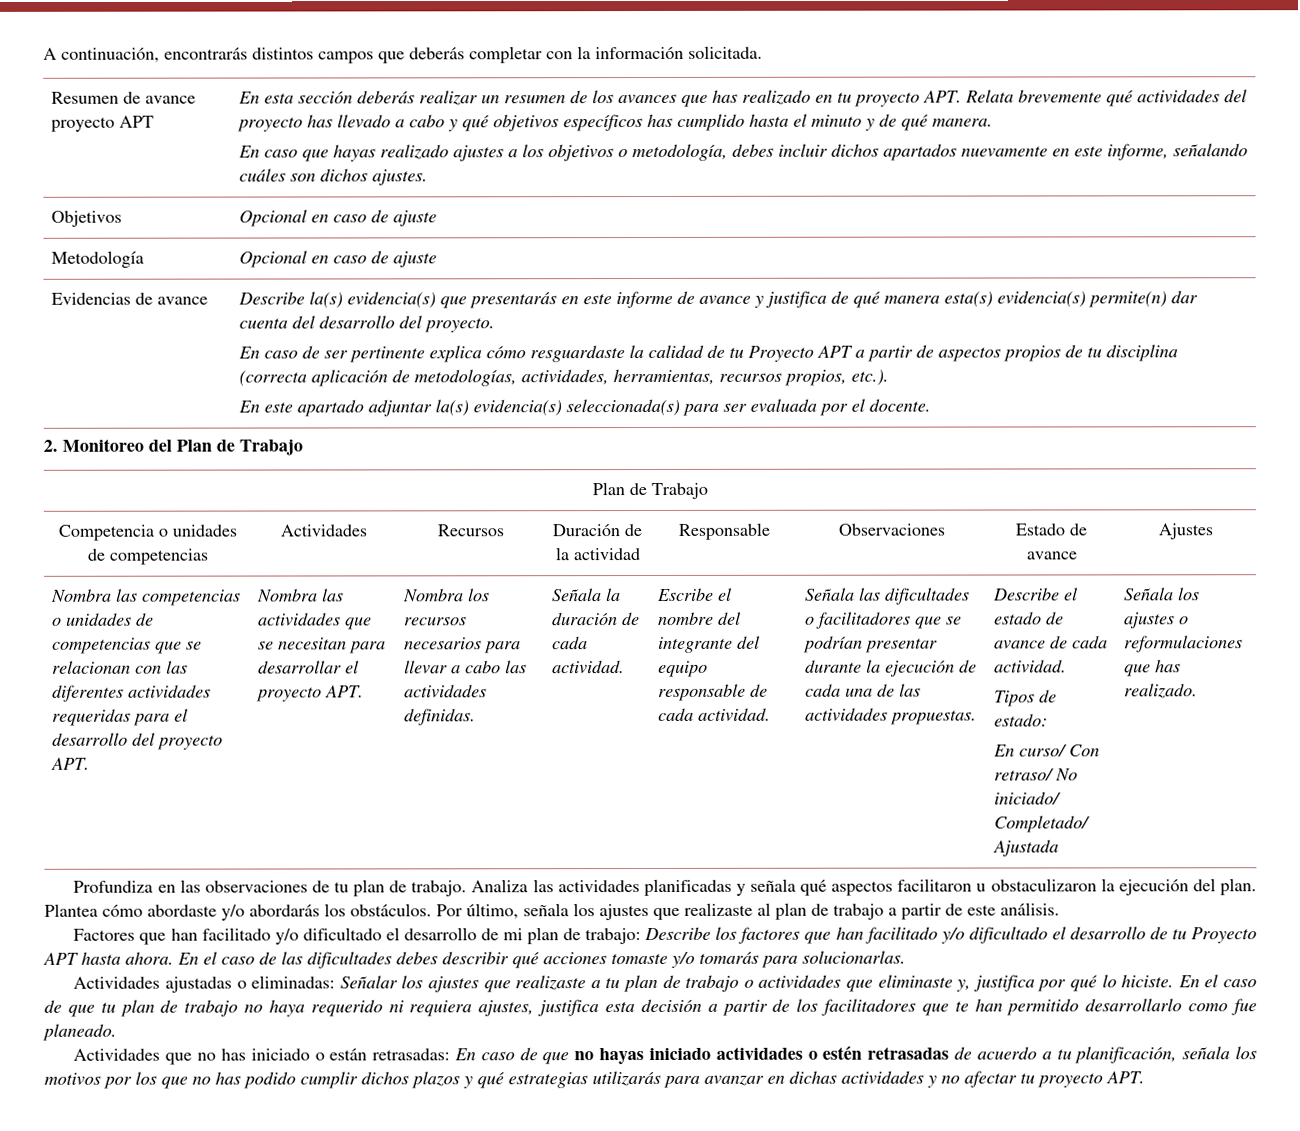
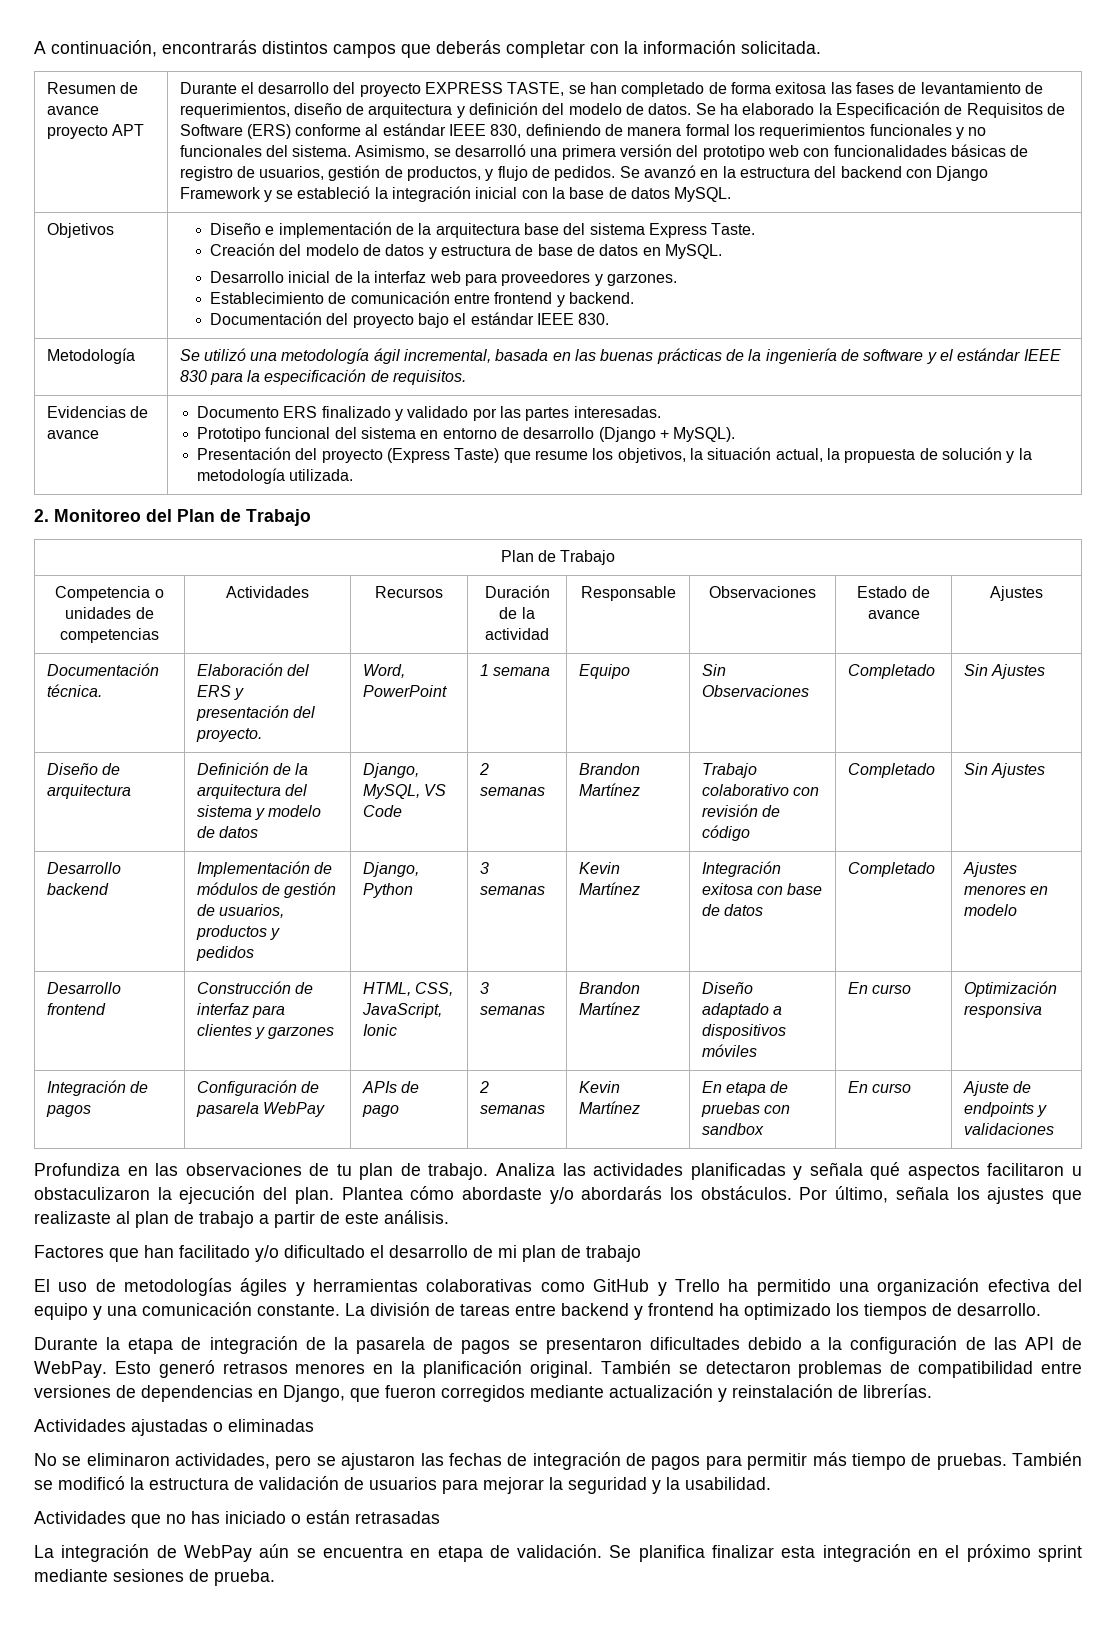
[237,89,1248,107] [236,113,993,132] [237,143,1248,162] [238,168,428,186] [50,210,122,227] [238,209,437,227] [50,250,144,268] [238,250,437,268] [50,292,208,305] [237,290,1198,309] [238,315,495,333] [237,344,1178,363] [238,368,889,387] [237,398,931,417] En esta sección deberás realizar un resumen de los avances que has realizado en tu proyecto APT. Relata brevemente qué actividades del proyecto has llevado a cabo y qué objetivos específicos has cumplido hasta el minuto y de qué manera. // En caso que hayas realizado ajustes a los objetivos o metodología, debes incluir dichos apartados nuevamente en este informe, señalando cuáles son dichos ajustes. // Objetivos | Opcional en caso de ajuste // Metodología | Opcional en caso de ajuste // Evidencias de avance | Describe la(s) evidencia(s) que presentarás en este informe de avance y justifica de qué manera esta(s) evidencia(s) permite(n) dar cuenta del desarrollo del proyecto. // En caso de ser pertinente explica cómo resguardaste la calidad de tu Proyecto APT a partir de aspectos propios de tu disciplina (correcta aplicación de metodologías, actividades, herramientas, recursos propios, etc.). // En este apartado adjuntar la(s) evidencia(s) seleccionada(s) para ser evaluada por el docente. -> [179,82,1043,97] [179,102,1065,118] [179,123,987,139] [179,144,1029,160] [179,165,989,181] [179,186,732,202] [46,223,114,238] [210,222,756,238] [210,243,722,259] [210,271,678,286] [210,291,635,307] [210,312,610,328] [46,348,135,364] [179,348,1061,364] [179,369,467,385] [46,406,148,418] [46,430,99,439] [197,406,661,421] [197,427,736,442] [197,447,1032,463] [197,468,354,484] Durante el desarrollo del proyecto EXPRESS TASTE, se han completado de forma exitosa las fases de levantamiento de requerimientos, diseño de arquitectura y definición del modelo de datos. Se ha elaborado la Especificación de Requisitos de Software (ERS) conforme al estándar IEEE 830, definiendo de manera formal los requerimientos funcionales y no funcionales del sistema. Asimismo, se desarrolló una primera versión del prototipo web con funcionalidades básicas de registro de usuarios, gestión de productos, y flujo de pedidos. Se avanzó en la estructura del backend con Django Framework y se estableció la integración inicial con la base de datos MySQL. // Objetivos | Diseño e implementación de la arquitectura base del sistema Express Taste. // Creación del modelo de datos y estructura de base de datos en MySQL. // Desarrollo inicial de la interfaz web para proveedores y garzones. // Establecimiento de comunicación entre frontend y backend. // Documentación del proyecto bajo el estándar IEEE 830. // Metodología | Se utilizó una metodología ágil incremental, basada en las buenas prácticas de la ingeniería de software y el estándar IEEE 830 para la especificación de requisitos. // Evidencias de avance | Documento ERS finalizado y validado por las partes interesadas. // Prototipo funcional del sistema en entorno de desarrollo (Django + MySQL). // Presentación del proyecto (Express Taste) que resume los objetivos, la situación actual, la propuesta de solución y la metodología utilizada.
[50,588,241,606] [51,612,154,626] [51,637,202,654] [51,660,188,674] [51,684,211,702] [51,708,189,726] [51,732,223,750] [50,757,90,770] [256,588,344,602] [257,612,372,630] [257,637,386,654] [257,660,360,674] [255,685,364,702] [402,588,490,602] [403,616,467,626] [403,637,521,654] [403,660,527,674] [403,684,487,698] [403,708,476,726] [551,588,621,602] [551,612,640,626] [551,636,588,650] [551,660,625,674] [656,587,733,601] [657,611,742,625] [657,635,761,653] [657,660,708,677] [657,683,768,701] [657,707,771,721] [804,587,970,605] [804,611,962,629] [802,635,938,653] [804,659,977,677] [804,683,921,697] [804,707,977,725] [992,587,1079,601] [993,611,1064,625] [993,635,1108,649] [993,659,1067,673] [993,689,1057,707] [993,713,1048,727] [992,744,1100,757] [993,768,1078,781] [993,791,1061,805] [993,815,1090,833] [992,839,1059,857] [1123,587,1200,601] [1123,612,1189,629] [1123,635,1243,653] [1123,659,1181,677] [1123,683,1198,699] Nombra las competencias o unidades de competencias que se relacionan con las diferentes actividades requeridas para el desarrollo del proyecto APT. | Nombra las actividades que se necesitan para desarrollar el proyecto APT. | Nombra los recursos necesarios para llevar a cabo las actividades definidas. | Señala la duración de cada actividad. | Escribe el nombre del integrante del equipo responsable de cada actividad. | Señala las dificultades o facilitadores que se podrían presentar durante la ejecución de cada una de las actividades propuestas. | Describe el estado de avance de cada actividad. // Tipos de estado: // En curso/ Con retraso/ No iniciado/ Completado/ Ajustada | Señala los ajustes o reformulaciones que has realizado. -> [46,663,159,676] [46,684,102,697] [196,663,309,676] [196,685,244,700] [195,705,315,721] [195,728,262,742] [362,664,405,678] [362,685,447,697] [479,664,550,676] [578,664,630,679] [701,664,726,676] [701,685,809,697] [847,664,935,679] [963,664,1045,679] [46,763,120,775] [46,784,131,799] [196,762,309,775] [196,784,307,799] [196,805,322,820] [196,826,258,838] [362,763,419,778] [362,784,446,799] [362,805,402,817] [478,763,489,775] [479,787,545,796] [578,763,640,775] [578,783,640,796] [701,763,757,778] [701,784,819,796] [701,804,780,817] [701,825,750,841] [847,763,935,778] [963,763,1045,778] [46,862,121,874] [46,883,109,895] [196,861,332,877] [196,882,337,898] [196,904,284,918] [195,925,280,940] [195,946,254,961] [362,862,419,877] [362,883,413,898] [479,862,489,874] [479,886,545,895] [578,862,620,874] [578,882,640,895] [701,861,781,877] [701,883,823,895] [701,904,763,916] [847,862,935,877] [962,862,1017,877] [963,885,1048,895] [963,904,1017,916] [46,982,121,994] [46,1003,106,1015] [196,981,313,994] [196,1003,285,1018] [196,1024,335,1039] [362,982,453,996] [361,1003,442,1018] [362,1024,397,1036] [479,982,489,994] [479,1006,545,1015] [578,982,640,994] [578,1002,640,1015] [701,982,753,994] [701,1003,782,1018] [701,1024,786,1039] [701,1044,757,1057] [847,982,911,994] [963,981,1057,997] [963,1003,1042,1018] [46,1080,148,1096] [45,1105,91,1117] [196,1080,319,1096] [195,1102,325,1117] [361,1081,419,1093] [361,1105,399,1117] [478,1081,489,1093] [479,1105,545,1114] [578,1081,620,1093] [578,1101,640,1114] [701,1081,789,1096] [700,1102,790,1117] [701,1123,764,1135] [847,1081,911,1093] [962,1081,1031,1096] [963,1102,1047,1117] [963,1123,1054,1135] Documentación técnica. | Elaboración del ERS y presentación del proyecto. | Word, PowerPoint | 1 semana | Equipo | Sin Observaciones | Completado | Sin Ajustes // Diseño de arquitectura | Definición de la arquitectura del sistema y modelo de datos | Django, MySQL, VS Code | 2 semanas | Brandon Martínez | Trabajo colaborativo con revisión de código | Completado | Sin Ajustes // Desarrollo backend | Implementación de módulos de gestión de usuarios, productos y pedidos | Django, Python | 3 semanas | Kevin Martínez | Integración exitosa con base de datos | Completado | Ajustes menores en modelo // Desarrollo frontend | Construcción de interfaz para clientes y garzones | HTML, CSS, JavaScript, Ionic | 3 semanas | Brandon Martínez | Diseño adaptado a dispositivos móviles | En curso | Optimización responsiva // Integración de pagos | Configuración de pasarela WebPay | APIs de pago | 2 semanas | Kevin Martínez | En etapa de pruebas con sandbox | En curso | Ajuste de endpoints y validaciones
[585,926,1257,945] [43,950,906,969] [73,974,1257,993] [44,998,1257,1017] [42,1023,117,1041] trabajo: Describe los factores que han facilitado y/o dificultado el desarrollo de tu Proyecto APT hasta ahora. En el caso de las dificultades debes describir qué acciones tomaste y/o tomarás para solucionarlas. // Actividades ajustadas o eliminadas: Señalar los ajustes que realizaste a tu plan de trabajo o actividades que eliminaste y, justifica por qué lo hiciste. En el caso de que tu plan de trabajo no haya requerido ni requiera ajustes, justifica esta decisión a partir de los facilitadores que te han permitido desarrollarlo como fue planeado. -> [586,1245,641,1262] [34,1278,1083,1296] [34,1302,1041,1320] [34,1336,1082,1354] [34,1360,1082,1378] [34,1384,932,1402] [34,1419,314,1436] [34,1452,1082,1470] [34,1476,771,1494] trabajo // El uso de metodologías ágiles y herramientas colaborativas como GitHub y Trello ha permitido una organización efectiva del equipo y una comunicación constante. La división de tareas entre backend y frontend ha optimizado los tiempos de desarrollo. // Durante la etapa de integración de la pasarela de pagos se presentaron dificultades debido a la configuración de las API de WebPay. Esto generó retrasos menores en la planificación original. También se detectaron problemas de compatibilidad entre versiones de dependencias en Django, que fueron corregidos mediante actualización y reinstalación de librerías. // Actividades ajustadas o eliminadas // No se eliminaron actividades, pero se ajustaron las fechas de integración de pagos para permitir más tiempo de pruebas. También se modificó la estructura de validación de usuarios para mejorar la seguridad y la usabilidad.
[372,1045,1258,1065] [44,1070,1145,1089] retrasadas: En caso de que no hayas iniciado actividades o estén retrasadas de acuerdo a tu planificación, señala los motivos por los que no has podido cumplir dichos plazos y qué estrategias utilizarás para avanzar en dichas actividades y no afectar tu proyecto APT. -> [355,1511,440,1524] [34,1544,1082,1562] [34,1569,275,1586] retrasadas // La integración de WebPay aún se encuentra en etapa de validación. Se planifica finalizar esta integración en el próximo sprint mediante sesiones de prueba.

